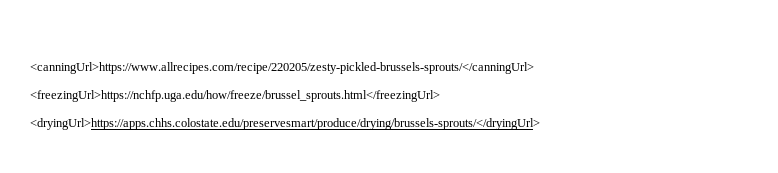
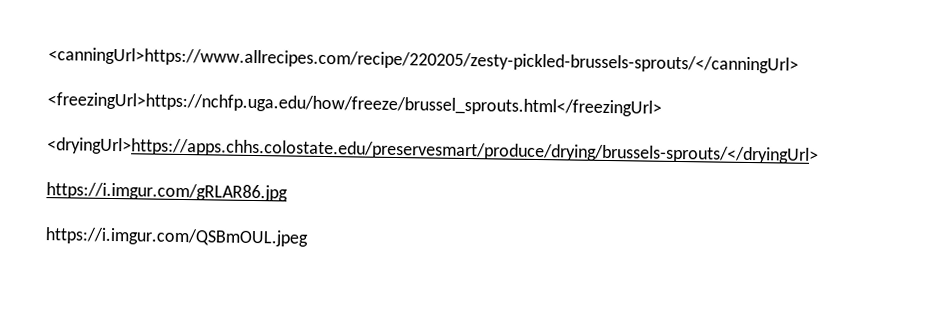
(540, 124) none -> [46,182,288,202] [45,227,309,247] // https://i.imgur.com/gRLAR86.jpg // https://i.imgur.com/QSBmOUL.jpeg

